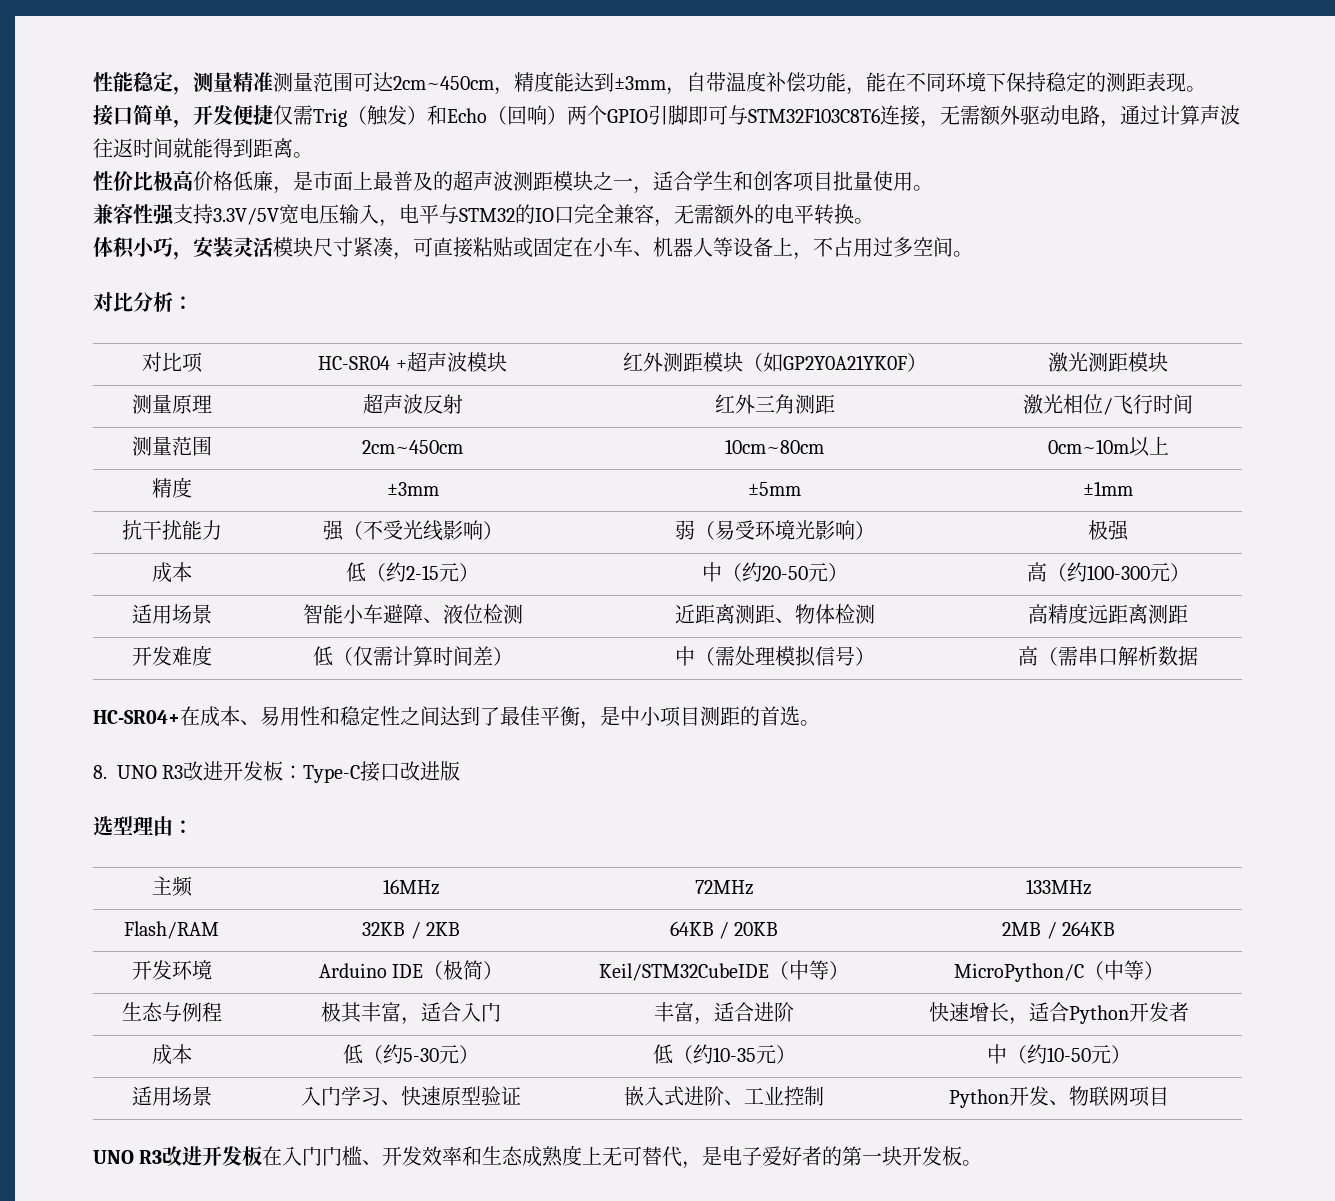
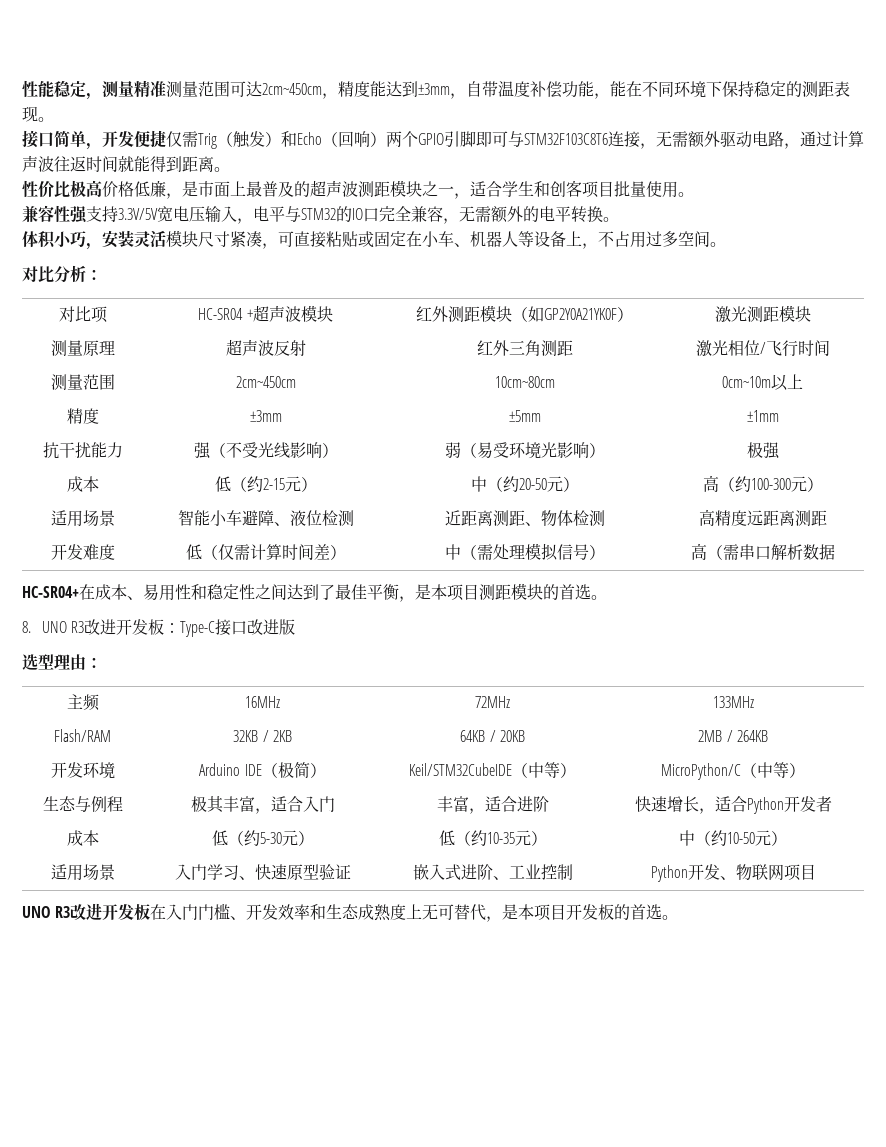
[620,706,661,726] 中小 -> [431,584,447,600] 本
(740, 716) none -> [511,583,543,600] 模块
[722,1146,963,1166] 电子爱好者的第一块开发板 -> [518,904,663,921] 本项目开发板的首选

